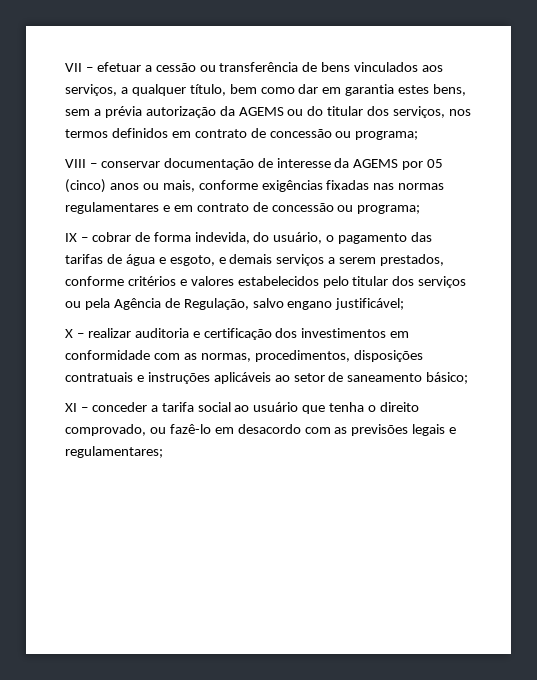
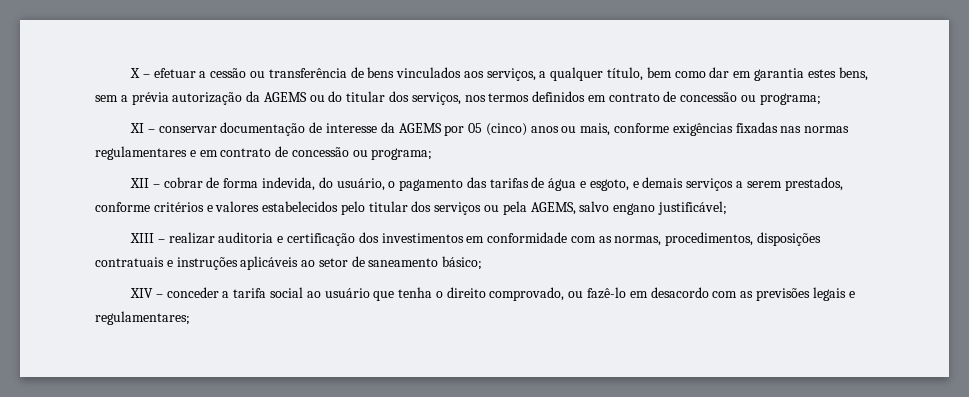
[65,63,82,72] VII -> [130,68,141,78] X
[65,159,86,168] VIII -> [130,123,145,133] XI
[65,233,77,242] IX -> [130,178,150,188] XII
[113,298,249,310] Agência de Regulação, -> [530,202,576,215] AGEMS,
[65,329,73,338] X -> [130,233,155,243] XIII
[65,403,77,412] XI -> [130,288,154,298] XIV

